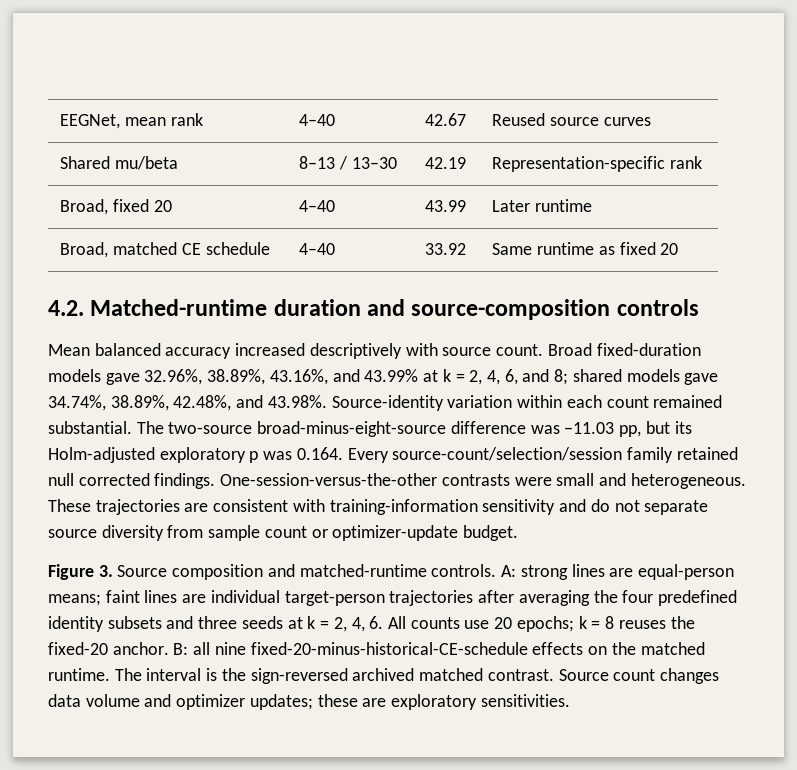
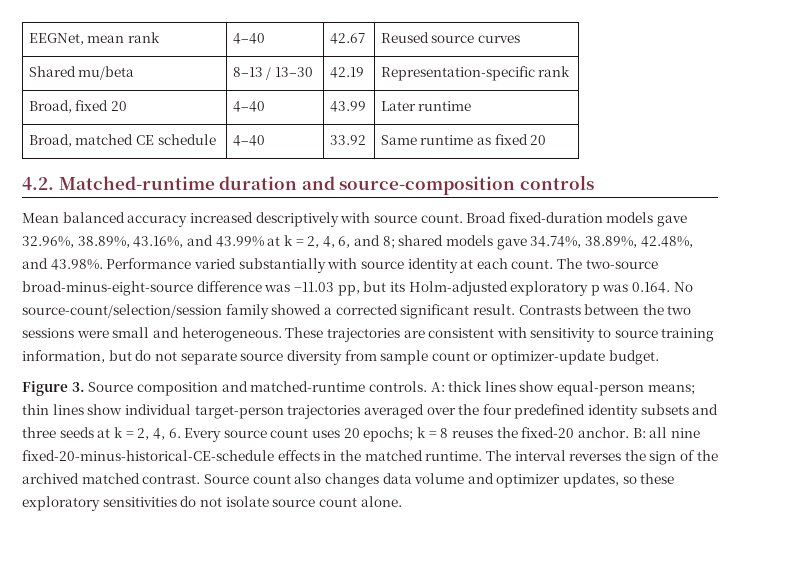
[331,395,723,411] [48,421,132,434] Source-identity variation within each count remained substantial. -> [106,258,554,273] Performance varied substantially with source identity at each count.
[347,448,389,463] Every -> [673,282,693,292] No
[676,447,738,460] [48,473,510,489] retained null corrected findings. One-session-versus-the-other contrasts -> [271,304,692,319] [22,328,74,338] showed a corrected significant result. Contrasts between the two sessions
[329,499,587,515] training-information sensitivity and -> [530,328,715,342] [22,350,132,363] sensitivity to source training information, but
[520,564,734,580] [48,590,207,606] strong lines are equal-person means; faint lines are -> [448,381,695,396] [22,404,123,415] thick lines show equal-person means; thin lines show
[478,590,590,606] after averaging -> [363,404,456,419] averaged over
[387,616,490,629] All counts use -> [184,428,341,442] Every source count uses
[588,646,608,655] on -> [323,451,337,461] in
[206,668,348,684] is the sign-reversed -> [569,450,718,465] reverses the sign of the
(656, 675) none -> [294,473,322,484] also
[249,694,570,710] updates; these are exploratory sensitivities. -> [563,473,675,488] [22,496,402,511] updates, so these exploratory sensitivities do not isolate source count alone.

